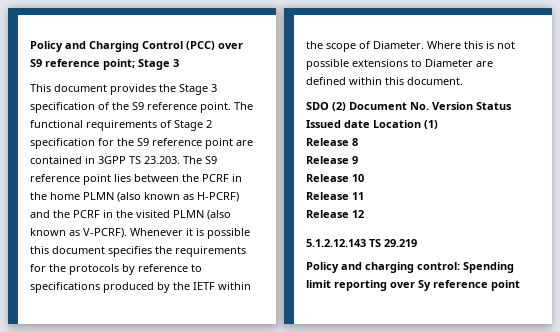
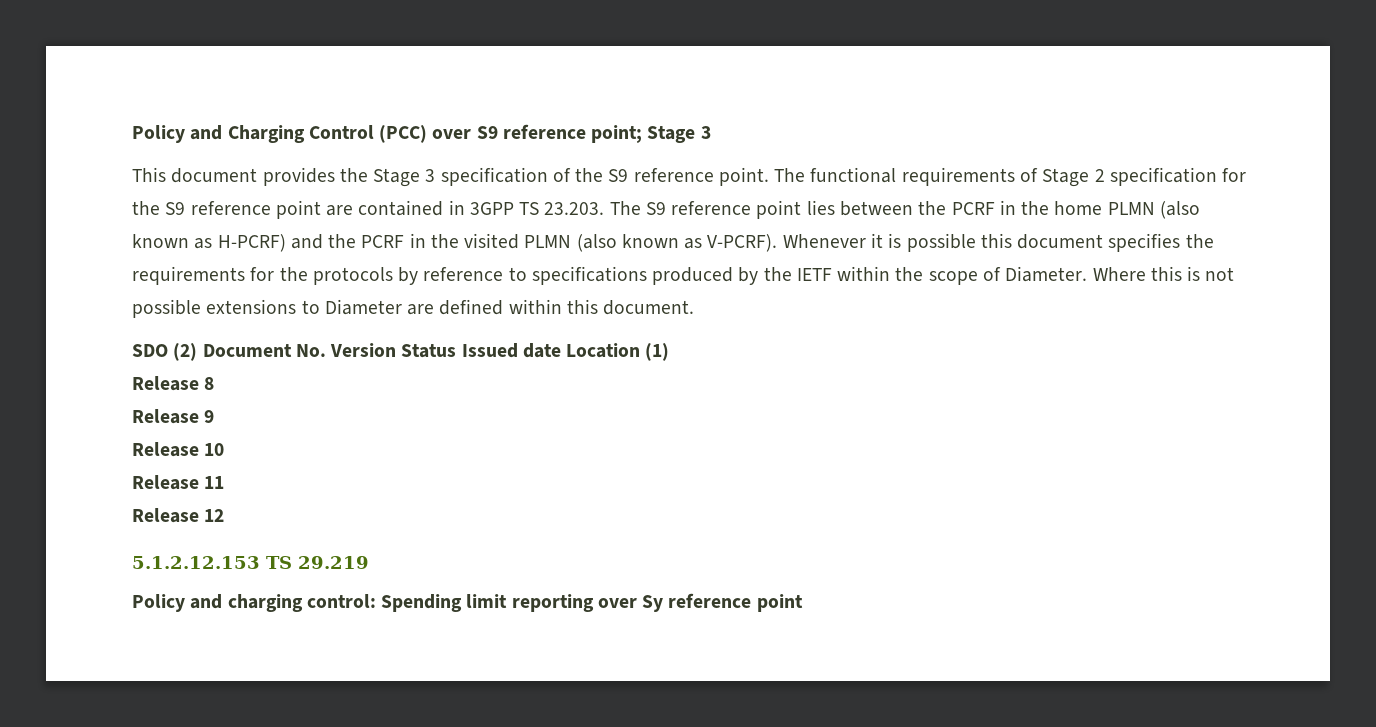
[306,239,366,247] 5.1.2.12.143 -> [132,556,260,569] 5.1.2.12.153

